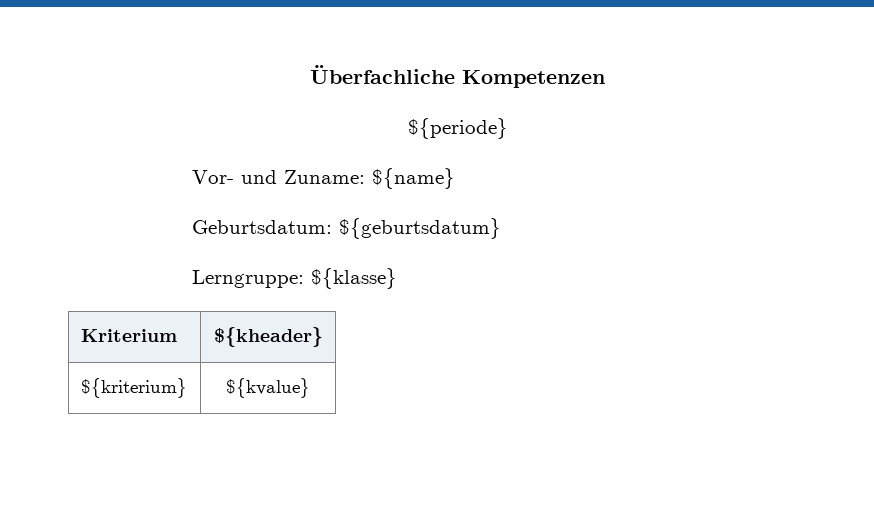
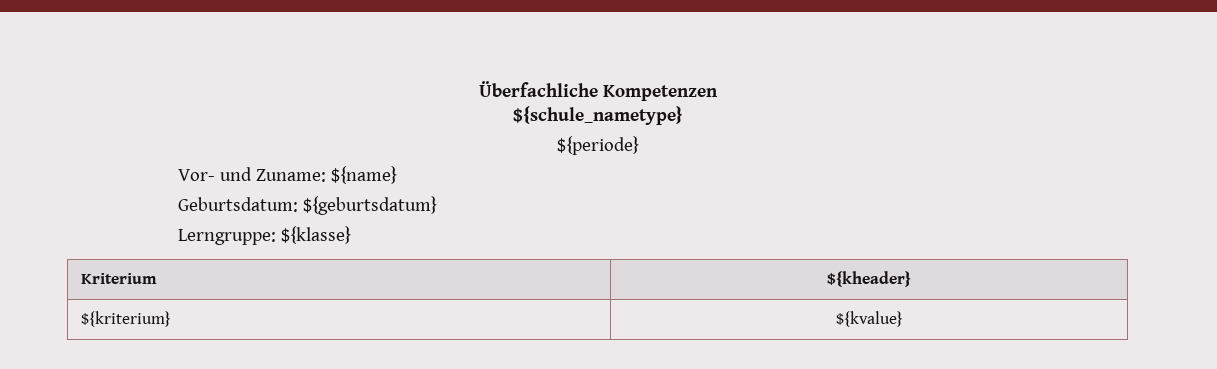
(605, 79) none -> [512,106,683,125] // ${schule_nametype}

